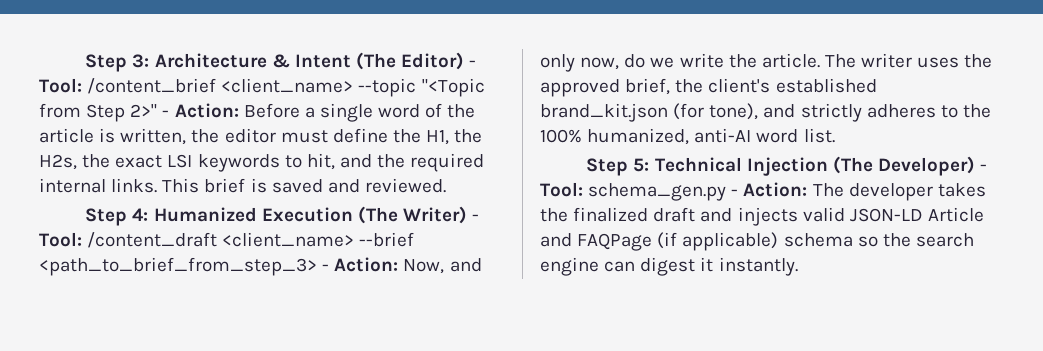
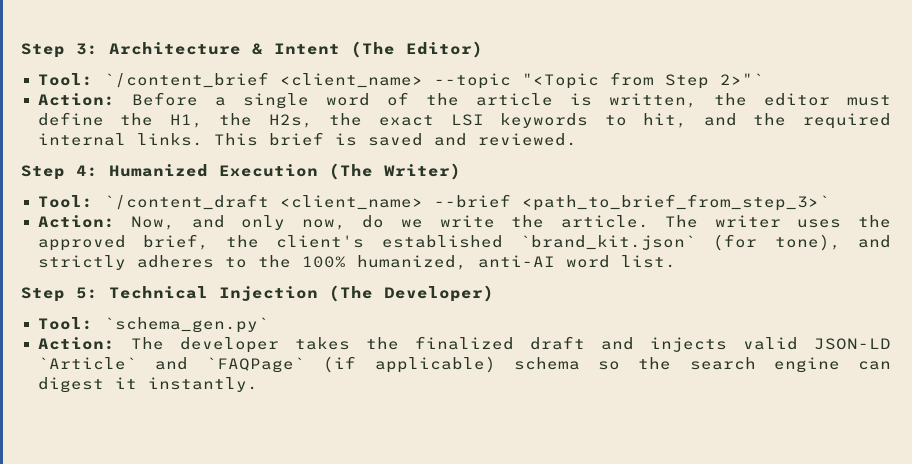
[469,60,477,67] [39,78,217,94] - Tool: /content_brief -> [37,72,269,88] // Tool: `/content_brief
[130,104,170,117] 2>" - -> [719,73,764,85] 2>"` //
[472,214,480,221] [39,232,415,248] [39,257,330,276] - Tool: /content_draft <client_name> --brief <path_to_brief_from_step_3> - -> [37,194,830,211] // Tool: `/content_draft <client_name> --brief <path_to_brief_from_step_3>` //
[540,103,668,122] brand_kit.json -> [520,235,697,250] `brand_kit.json`
[980,164,988,171] [540,182,739,201] - Tool: schema_gen.py - -> [37,317,269,333] // Tool: `schema_gen.py` //
[927,207,984,222] [540,233,653,251] Article and FAQPage -> [37,357,305,373] `Article` and `FAQPage`

